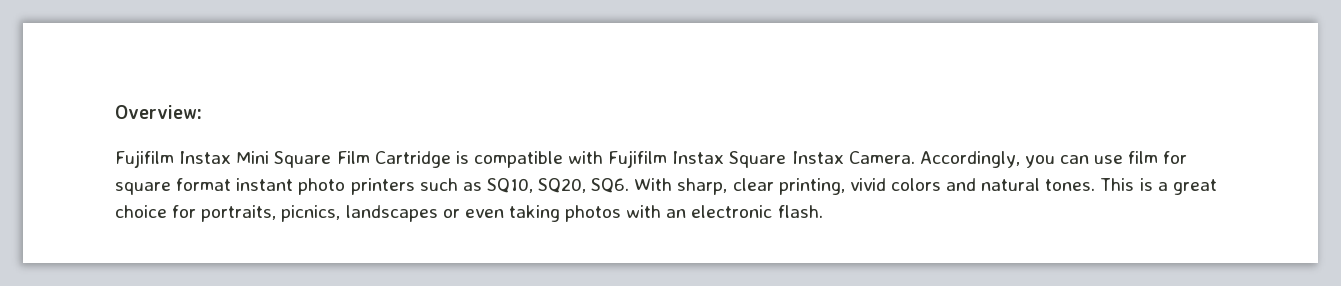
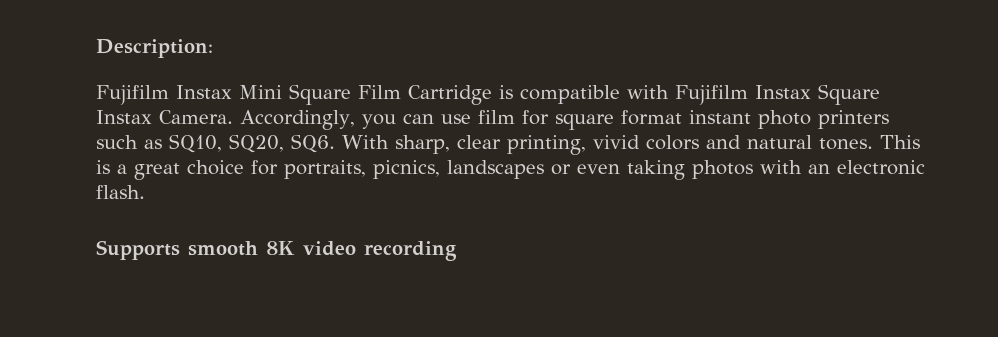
[115,105,202,119] Overview: -> [96,39,213,58] Description:
(823, 211) none -> [96,240,457,261] // Supports smooth 8K video recording

